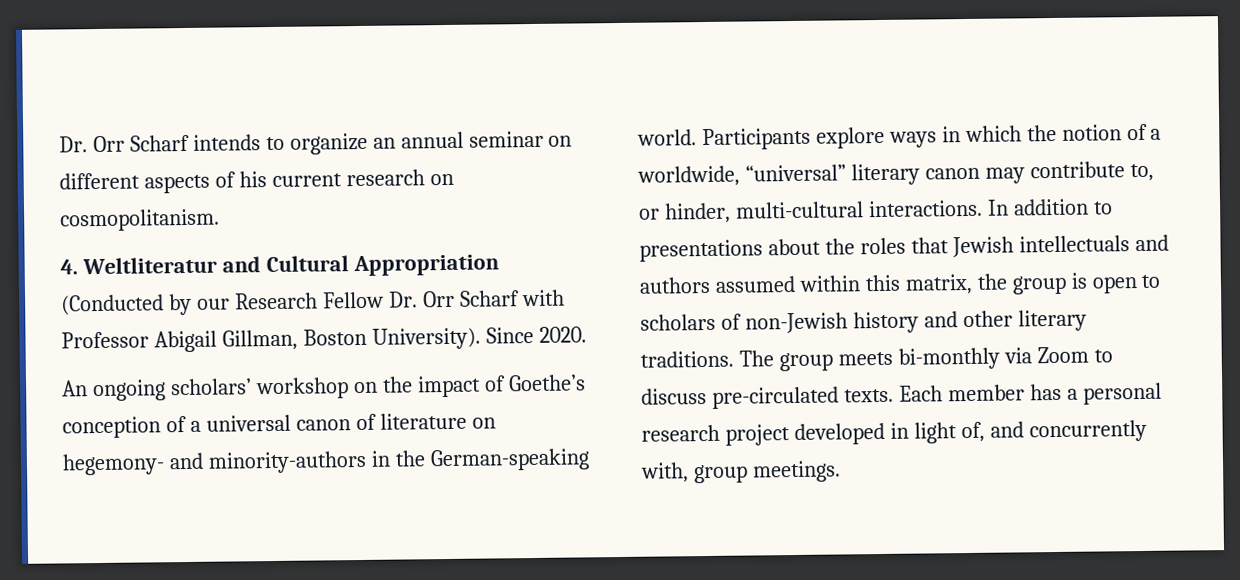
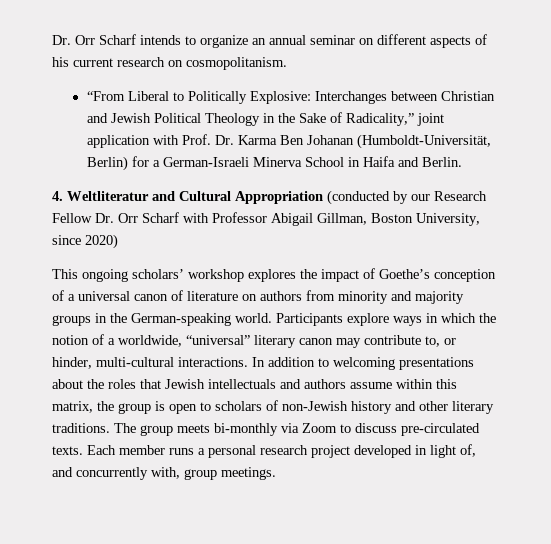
(220, 220) none -> [86,91,495,104] [86,112,444,126] [86,134,491,149] [86,156,462,171] // “From Liberal to Politically Explosive: Interchanges between Christian and Jewish Political Theology in the Sake of Radicality,” joint application with Prof. Dr. Karma Ben Johanan (Humboldt-Universität, Berlin) for a German-Israeli Minerva School in Haifa and Berlin.
[61,294,164,316] (Conducted -> [327,190,390,205] (conducted
[371,326,587,350] [62,380,88,397] University). Since 2020. // An -> [416,213,480,226] [52,234,118,249] [52,269,78,279] University, since 2020) // This
[353,381,378,394] on -> [248,269,296,282] explores
[62,450,367,476] hegemony- and minority-authors -> [260,290,464,304] [52,315,91,326] authors from minority and majority groups
(1113, 208) none -> [333,357,395,370] welcoming
[714,275,796,293] assumed -> [350,382,392,389] assume
[1029,383,1062,401] has -> [169,448,194,455] runs

